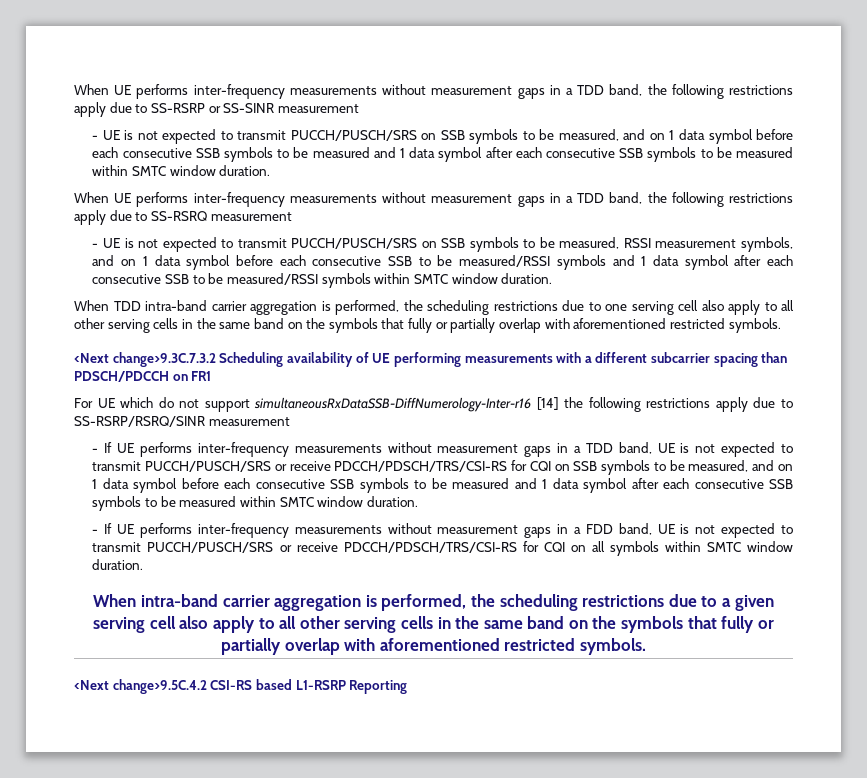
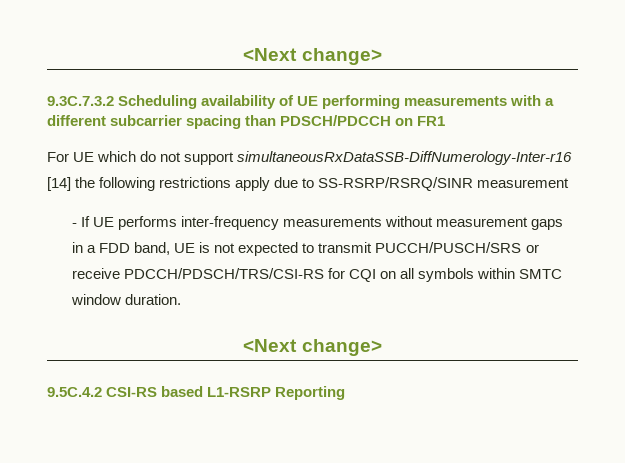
[74,84,793,99] [74,102,359,117] [92,129,794,144] [92,147,793,162] [92,165,271,176] [74,192,793,207] [74,210,292,225] [92,237,794,252] [92,255,794,270] [92,273,553,288] [74,300,794,315] [74,318,781,333] [74,352,216,367] When UE performs inter-frequency measurements without measurement gaps in a TDD band, the following restrictions apply due to SS-RSRP or SS-SINR measurement // - UE is not expected to transmit PUCCH/PUSCH/SRS on SSB symbols to be measured, and on 1 data symbol before each consecutive SSB symbols to be measured and 1 data symbol after each consecutive SSB symbols to be measured within SMTC window duration. // When UE performs inter-frequency measurements without measurement gaps in a TDD band, the following restrictions apply due to SS-RSRQ measurement // - UE is not expected to transmit PUCCH/PUSCH/SRS on SSB symbols to be measured, RSSI measurement symbols, and on 1 data symbol before each consecutive SSB to be measured/RSSI symbols and 1 data symbol after each consecutive SSB to be measured/RSSI symbols within SMTC window duration. // When TDD intra-band carrier aggregation is performed, the scheduling restrictions due to one serving cell also apply to all other serving cells in the same band on the symbols that fully or partially overlap with aforementioned restricted symbols. // <Next change>9.3C.7.3.2 -> [243,48,382,65] [47,96,114,106] <Next change> // 9.3C.7.3.2
[92,442,793,457] [92,460,793,475] [92,478,793,493] [92,496,418,511] // - If UE performs inter-frequency measurements without measurement gaps in a TDD band, UE is not expected to transmit PUCCH/PUSCH/SRS or receive PDCCH/PDSCH/TRS/CSI-RS for CQI on SSB symbols to be measured, and on 1 data symbol before each consecutive SSB symbols to be measured and 1 data symbol after each consecutive SSB symbols to be measured within SMTC window duration. -> (570, 183) none
[93,594,774,611] [93,616,774,633] [221,638,646,655] [74,679,207,694] When intra-band carrier aggregation is performed, the scheduling restrictions due to a given serving cell also apply to all other serving cells in the same band on the symbols that fully or partially overlap with aforementioned restricted symbols. // <Next change>9.5C.4.2 -> [243,339,382,356] [47,387,102,397] <Next change> // 9.5C.4.2

